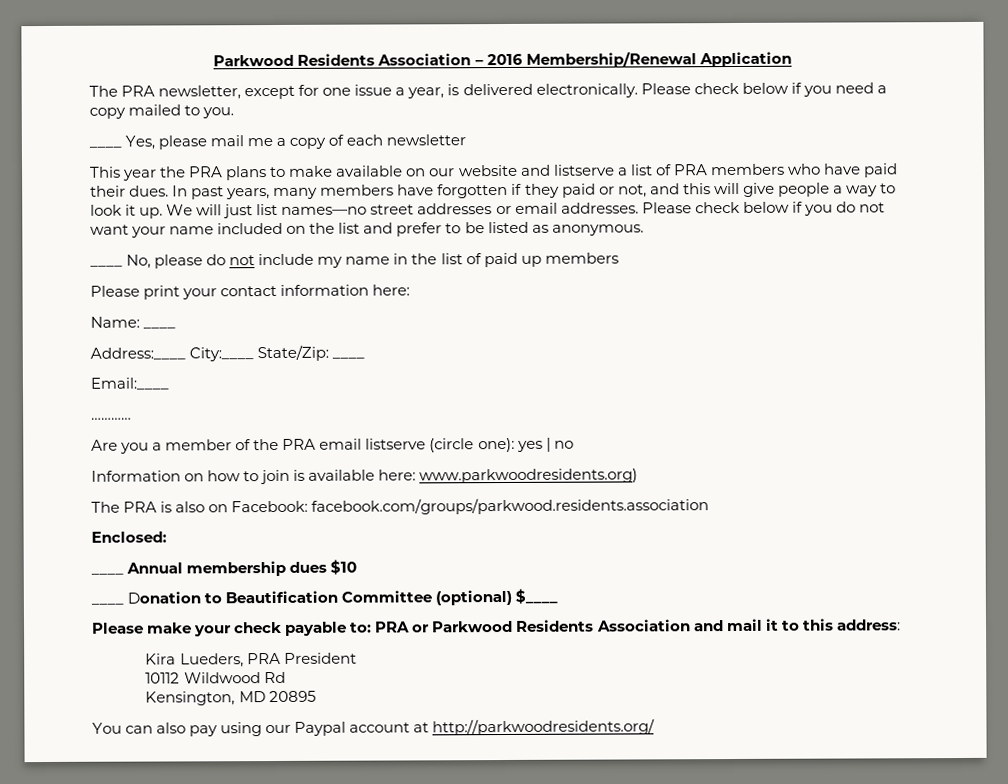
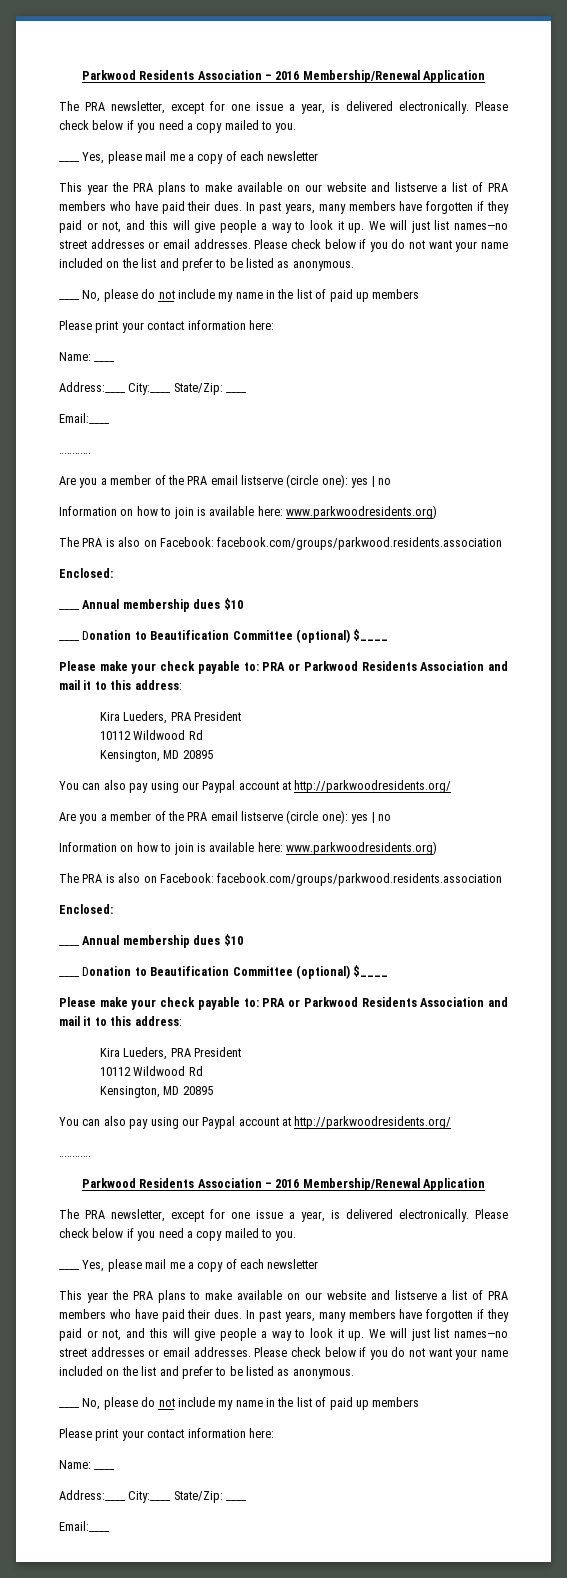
(656, 727) none -> [59,810,391,824] [59,841,437,855] [59,873,503,886] [59,904,113,914] [59,945,79,946] [82,934,243,948] [59,976,79,977] [82,965,389,979] [59,997,508,1010] [59,1016,182,1026] [100,1047,242,1060] [100,1066,203,1076] [100,1086,213,1098] [59,1116,452,1129] [59,1156,91,1157] [81,1178,486,1191] [59,1209,508,1222] [59,1228,297,1241] [59,1259,319,1272] [59,1290,508,1303] [59,1309,509,1322] [59,1328,509,1341] [59,1347,509,1360] [59,1366,354,1379] [59,1397,420,1410] [59,1428,274,1441] [59,1460,91,1469] [94,1469,115,1470] [59,1490,247,1503] [59,1521,109,1532] // Are you a member of the PRA email listserve (circle one): yes | no // Information on how to join is available here: www.parkwoodresidents.org) // The PRA is also on Facebook: facebook.com/groups/parkwood.residents.association // Enclosed: // ____ Annual membership dues $10 // ____ Donation to Beautification Committee (optional) $____ // Please make your check payable to: PRA or Parkwood Residents Association and mail it to this address: // Kira Lueders, PRA President // 10112 Wildwood Rd // Kensington, MD 20895 // You can also pay using our Paypal account at http://parkwoodresidents.org/ // ………… // Parkwood Residents Association – 2016 Membership/Renewal Application // The PRA newsletter, except for one issue a year, is delivered electronically. Please check below if you need a copy mailed to you. // ____ Yes, please mail me a copy of each newsletter // This year the PRA plans to make available on our website and listserve a list of PRA members who have paid their dues. In past years, many members have forgotten if they paid or not, and this will give people a way to look it up. We will just list names—no street addresses or email addresses. Please check below if you do not want your name included on the list and prefer to be listed as anonymous. // ____ No, please do not include my name in the list of paid up members // Please print your contact information here: // Name: ____ // Address:____ City:____ State/Zip: ____ // Email:____

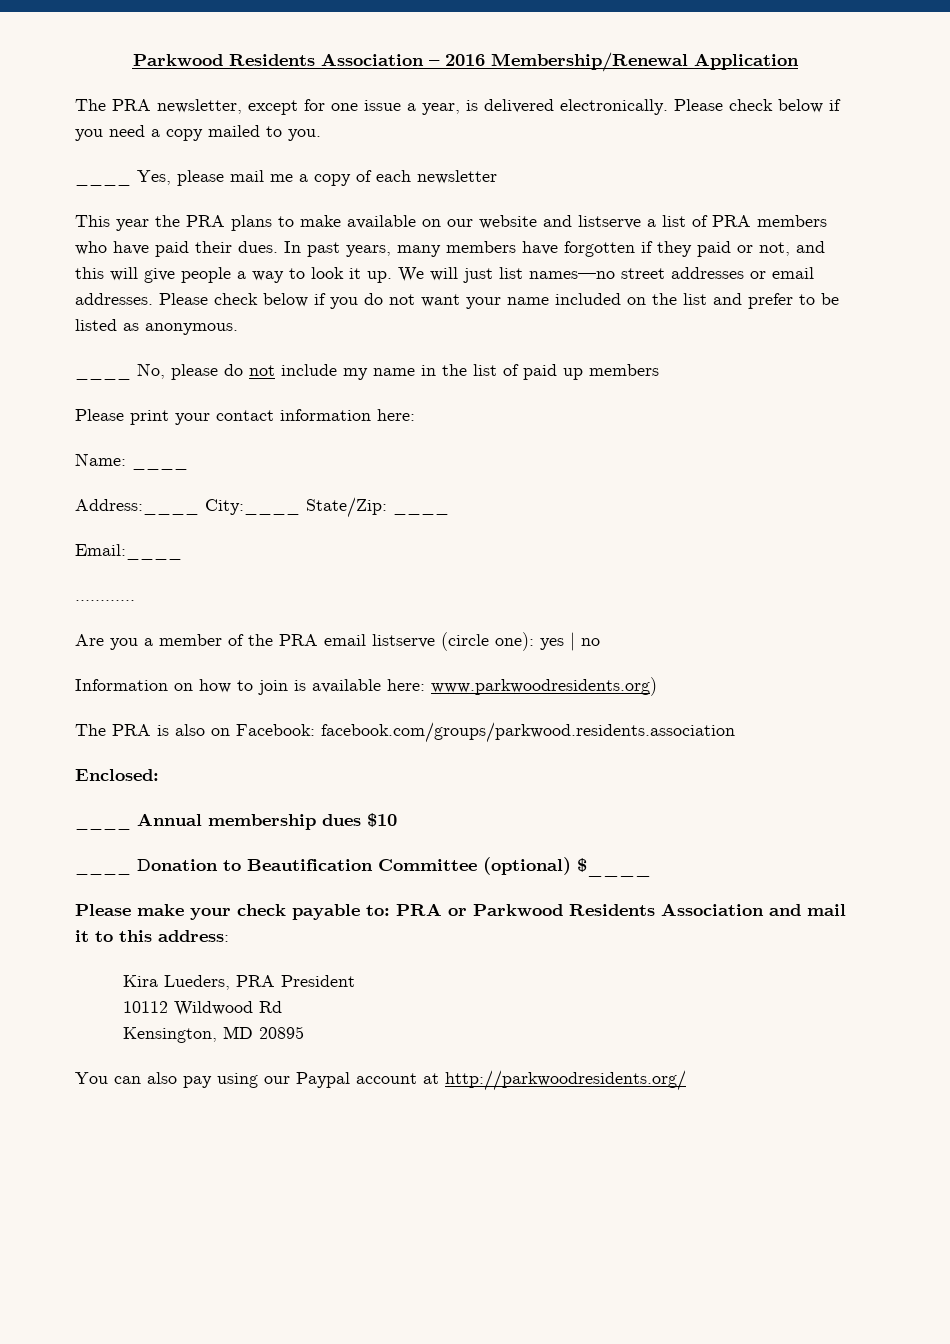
[59,810,391,824] [59,841,437,855] [59,873,503,886] [59,904,113,914] [59,945,79,946] [82,934,243,948] [59,976,79,977] [82,965,389,979] [59,997,508,1010] [59,1016,182,1026] [100,1047,242,1060] [100,1066,203,1076] [100,1086,213,1098] [59,1116,452,1129] [59,1156,91,1157] [81,1178,486,1191] [59,1209,508,1222] [59,1228,297,1241] [59,1259,319,1272] [59,1290,508,1303] [59,1309,509,1322] [59,1328,509,1341] [59,1347,509,1360] [59,1366,354,1379] [59,1397,420,1410] [59,1428,274,1441] [59,1460,91,1469] [94,1469,115,1470] [59,1490,247,1503] [59,1521,109,1532] // Are you a member of the PRA email listserve (circle one): yes | no // Information on how to join is available here: www.parkwoodresidents.org) // The PRA is also on Facebook: facebook.com/groups/parkwood.residents.association // Enclosed: // ____ Annual membership dues $10 // ____ Donation to Beautification Committee (optional) $____ // Please make your check payable to: PRA or Parkwood Residents Association and mail it to this address: // Kira Lueders, PRA President // 10112 Wildwood Rd // Kensington, MD 20895 // You can also pay using our Paypal account at http://parkwoodresidents.org/ // ………… // Parkwood Residents Association – 2016 Membership/Renewal Application // The PRA newsletter, except for one issue a year, is delivered electronically. Please check below if you need a copy mailed to you. // ____ Yes, please mail me a copy of each newsletter // This year the PRA plans to make available on our website and listserve a list of PRA members who have paid their dues. In past years, many members have forgotten if they paid or not, and this will give people a way to look it up. We will just list names—no street addresses or email addresses. Please check below if you do not want your name included on the list and prefer to be listed as anonymous. // ____ No, please do not include my name in the list of paid up members // Please print your contact information here: // Name: ____ // Address:____ City:____ State/Zip: ____ // Email:____ -> (686, 1080) none

